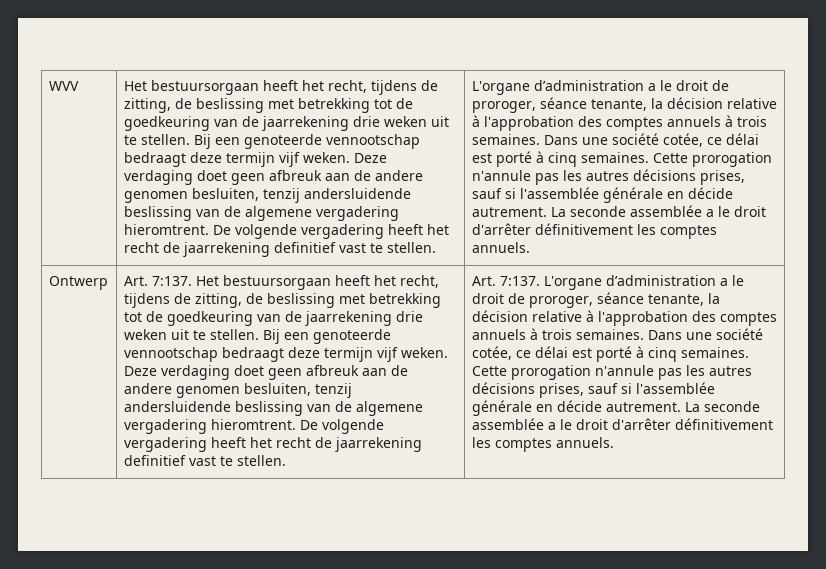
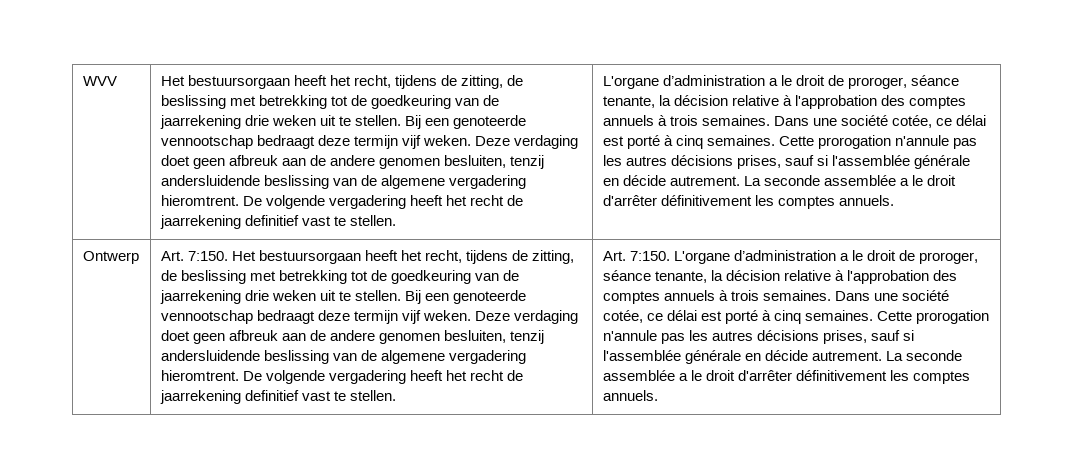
[151,276,192,286] 7:137. -> [187,251,228,261] 7:150.
[499,276,540,286] 7:137. -> [629,251,670,261] 7:150.

